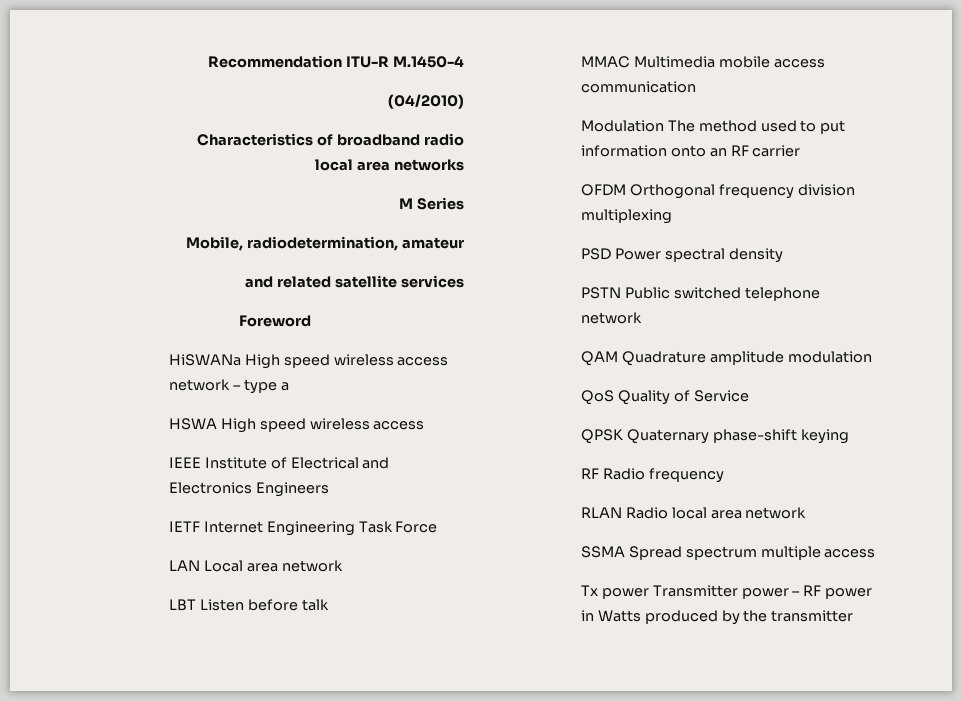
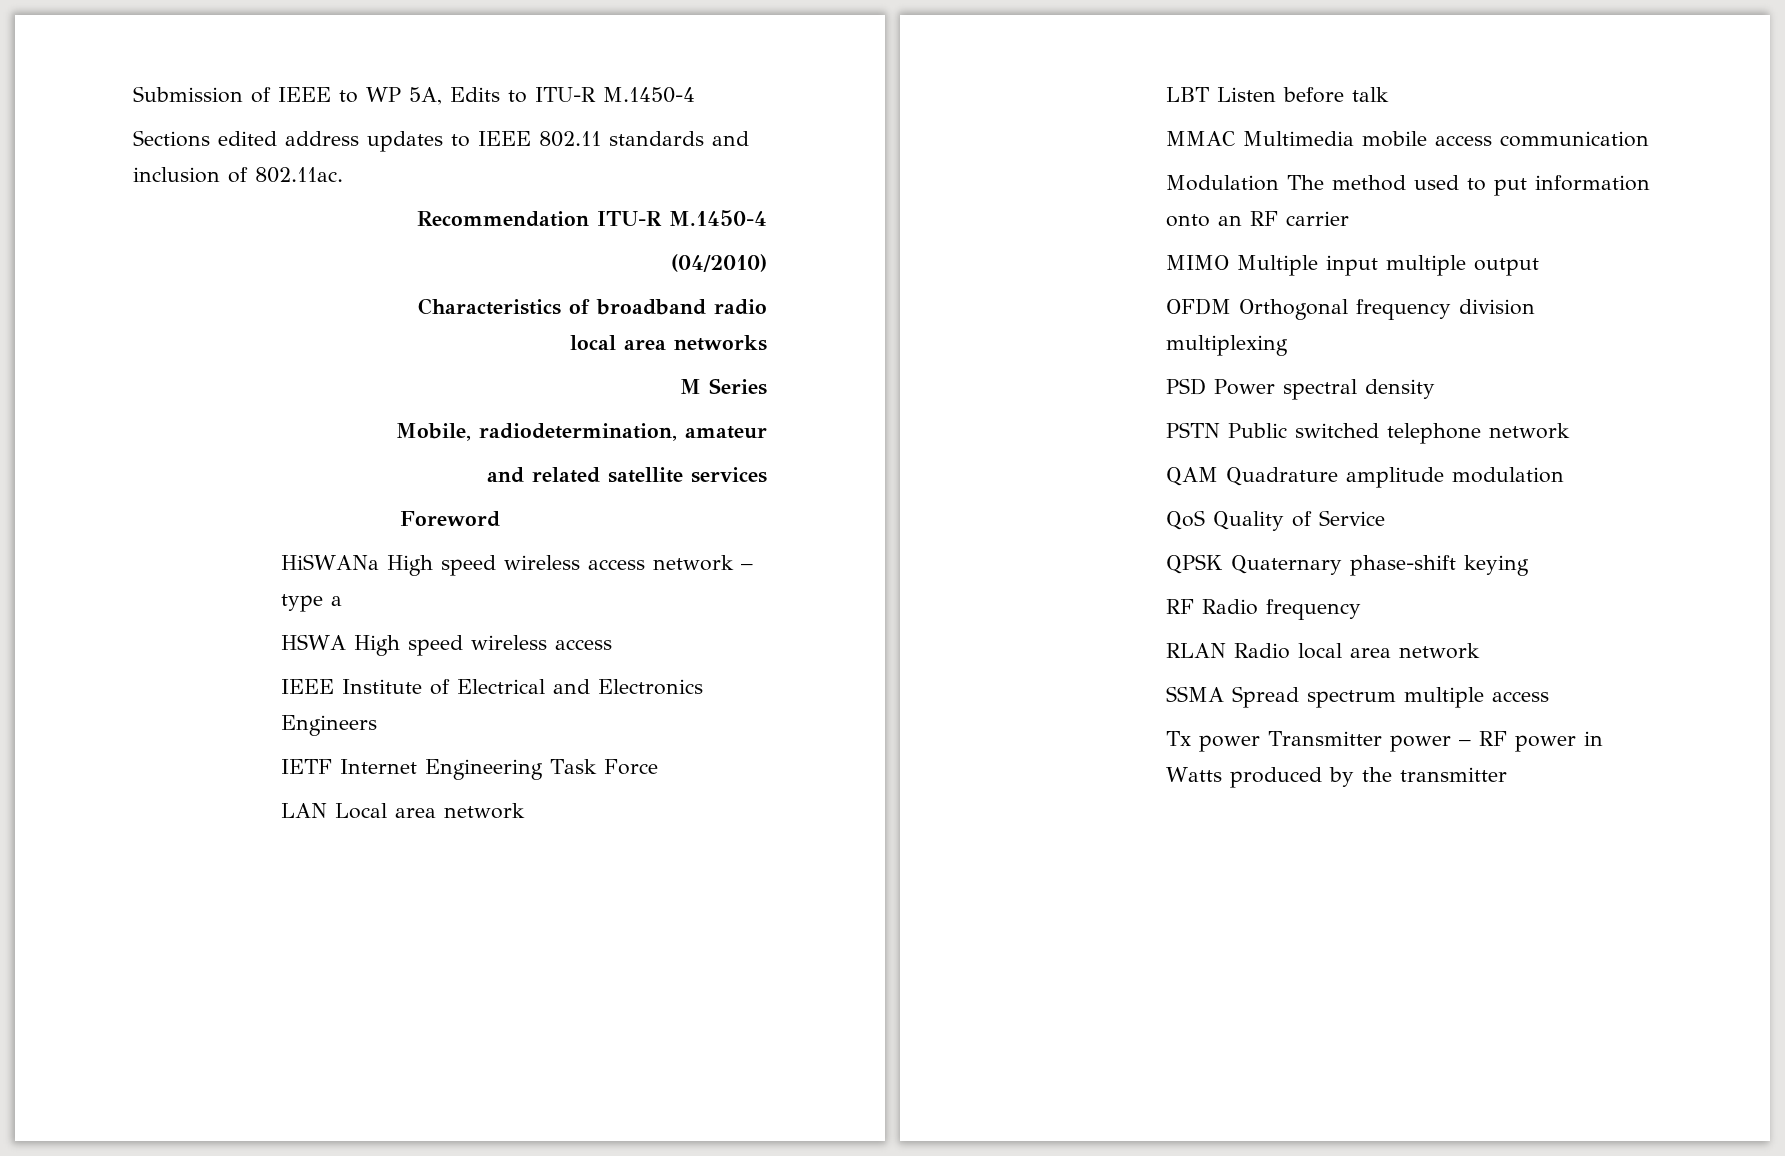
(208, 61) none -> [133,86,695,105] [133,130,749,152] [133,167,343,183] Submission of IEEE to WP 5A, Edits to ITU-R M.1450-4 // Sections edited address updates to IEEE 802.11 standards and inclusion of 802.11ac. //
(801, 151) none -> [1165,255,1539,276] // MIMO Multiple input multiple output

